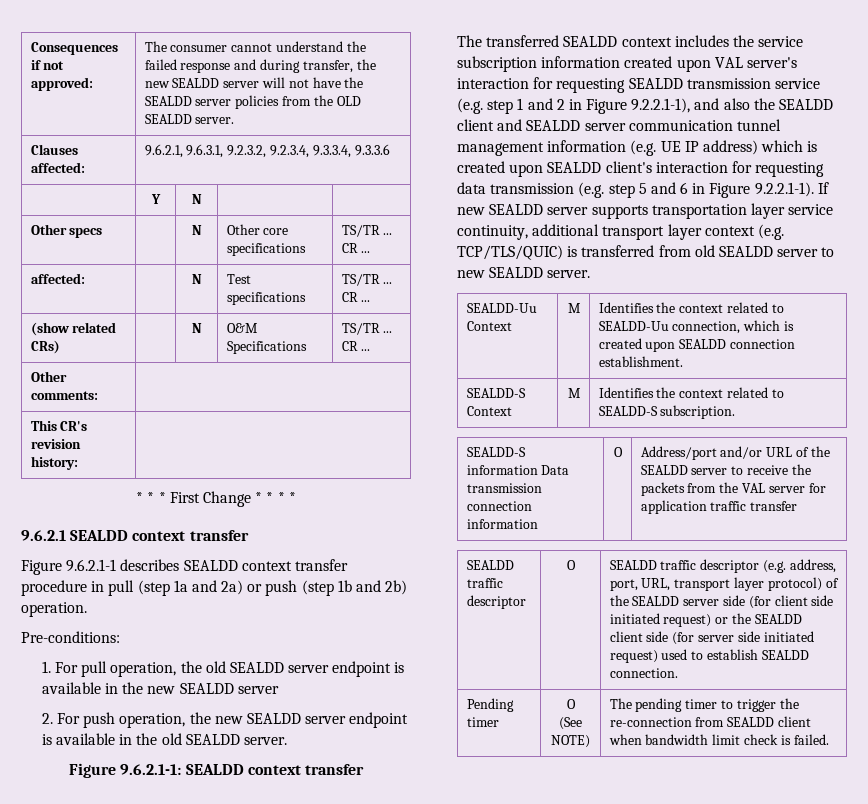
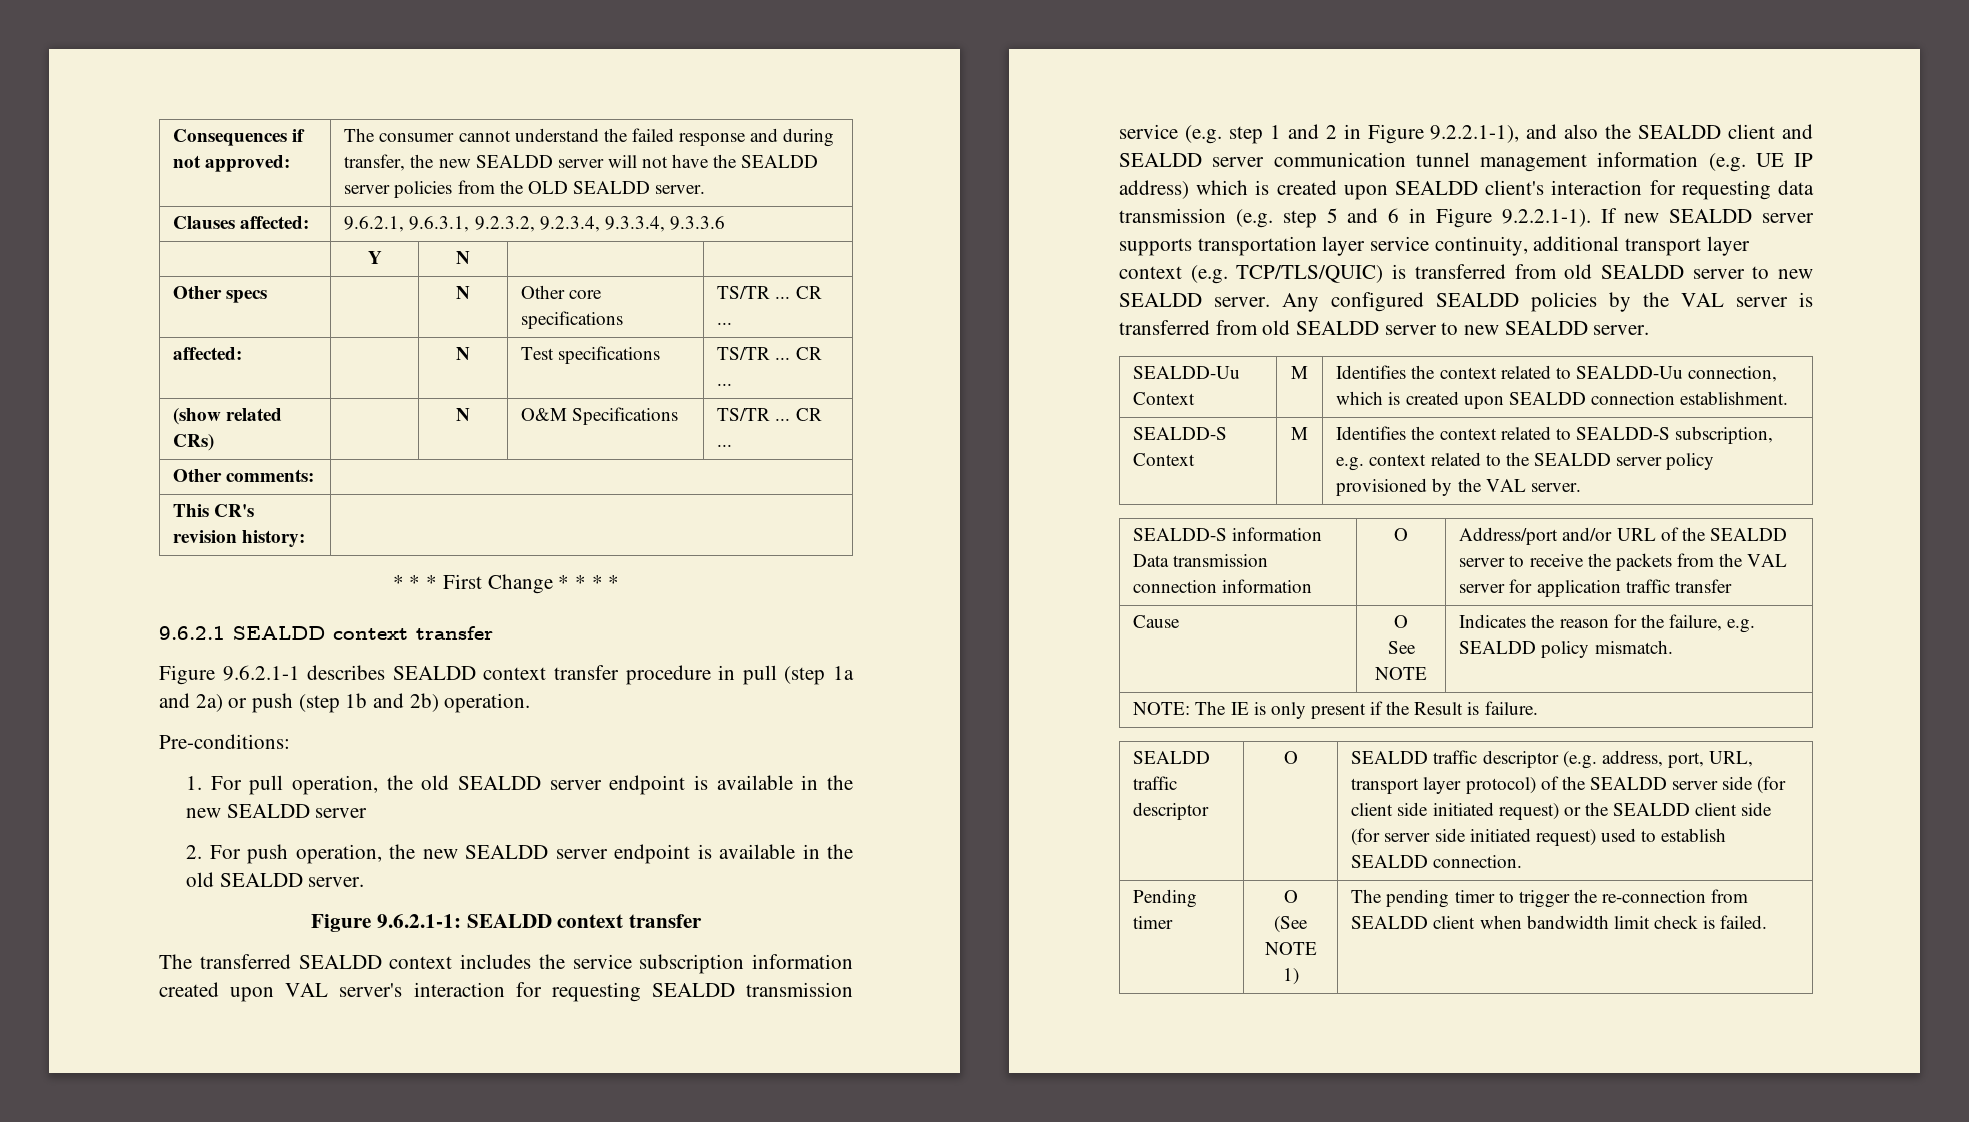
(591, 274) none -> [1282,292,1813,312] [1119,320,1650,335] Any configured SEALDD policies by the VAL server is transferred from old SEALDD server to new SEALDD server.
[660,405,736,419] subscription. -> [1675,426,1774,444] [1336,452,1715,471] [1336,478,1581,496] subscription, e.g. context related to the SEALDD server policy provisioned by the VAL server.
(798, 506) none -> [1133,615,1181,628] [1394,615,1408,628] [1387,641,1416,654] [1375,667,1427,680] [1459,614,1756,633] [1459,640,1673,658] [1133,701,1538,719] // Cause | O // See NOTE | Indicates the reason for the failure, e.g. SEALDD policy mismatch. // NOTE: The IE is only present if the Result is failure.
[551,735,590,748] NOTE) -> [1264,942,1317,955] [1282,968,1299,985] NOTE 1)

